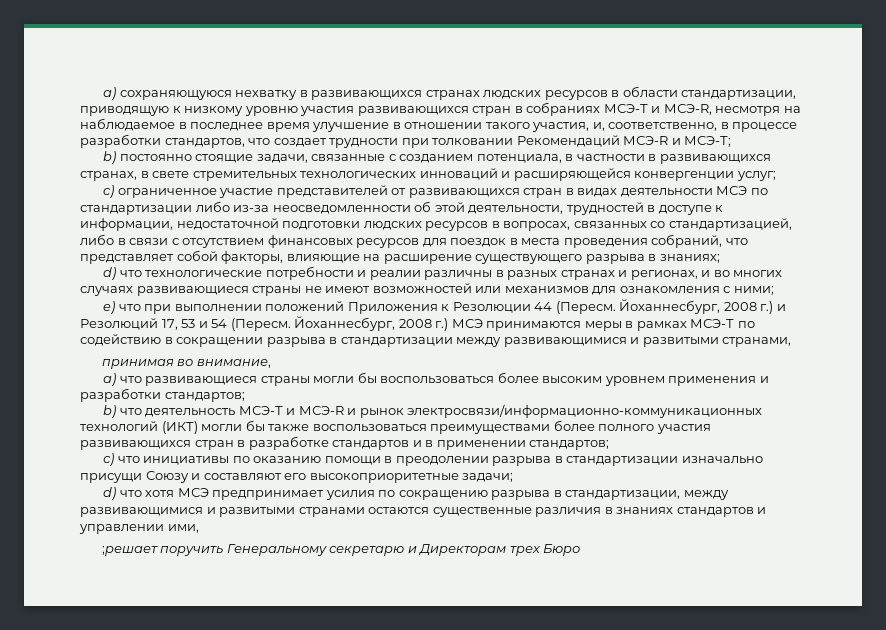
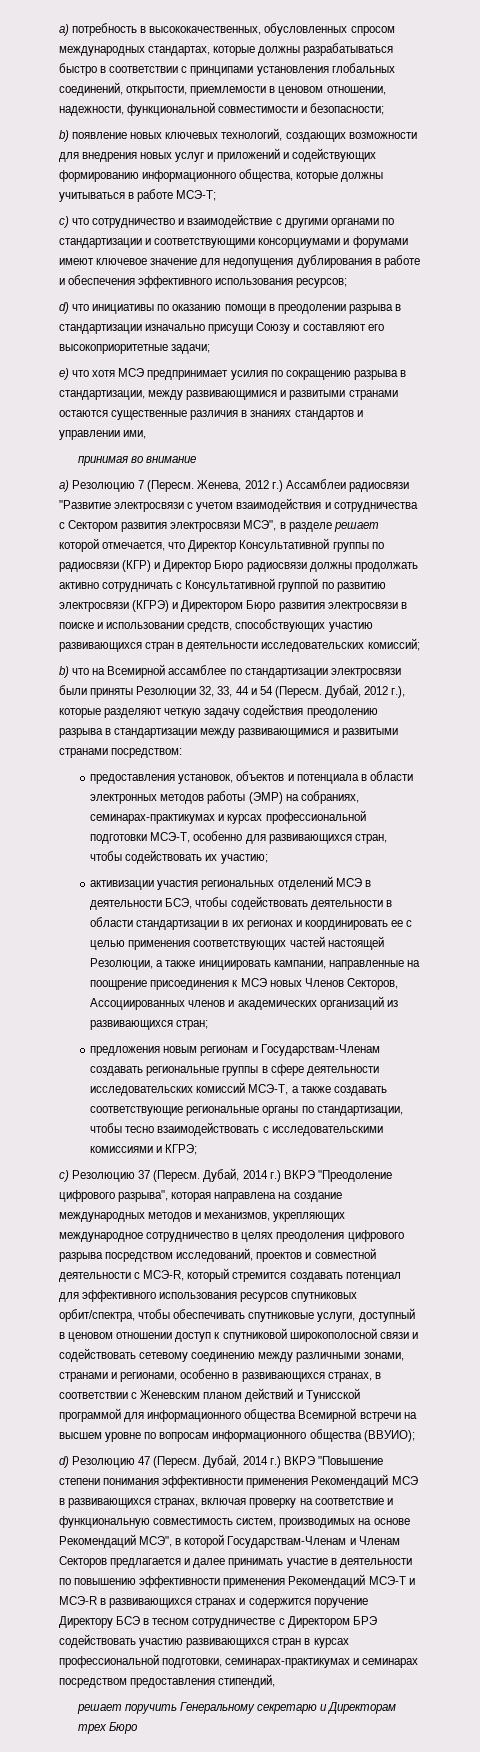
[103,86,797,100] [80,102,801,116] [80,118,798,132] [80,134,732,148] [103,151,771,164] [80,168,776,181] [103,185,768,198] [80,201,724,215] [80,218,792,231] [80,234,748,248] [80,250,720,264] [103,266,783,280] [80,283,774,296] [103,299,786,314] [80,316,755,331] [80,334,792,347] [101,359,271,369] [103,372,769,386] [80,388,245,402] [103,404,763,418] [80,420,711,434] [80,436,610,450] [103,453,115,466] а) сохраняющуюся нехватку в развивающихся странах людских ресурсов в области стандартизации, приводящую к низкому уровню участия развивающихся стран в собраниях МСЭ-Т и МСЭ-R, несмотря на наблюдаемое в последнее время улучшение в отношении такого участия, и, соответственно, в процессе разработки стандартов, что создает трудности при толковании Рекомендаций МСЭ-R и МСЭ-Т; // b) постоянно стоящие задачи, связанные с созданием потенциала, в частности в развивающихся странах, в свете стремительных технологических инноваций и расширяющейся конвергенции услуг; // c) ограниченное участие представителей от развивающихся стран в видах деятельности МСЭ по стандартизации либо из-за неосведомленности об этой деятельности, трудностей в доступе к информации, недостаточной подготовки людских ресурсов в вопросах, связанных со стандартизацией, либо в связи с отсутствием финансовых ресурсов для поездок в места проведения собраний, что представляет собой факторы, влияющие на расширение существующего разрыва в знаниях; // d) что технологические потребности и реалии различны в разных странах и регионах, и во многих случаях развивающиеся страны не имеют возможностей или механизмов для ознакомления с ними; // e) что при выполнении положений Приложения к Резолюции 44 (Пересм. Йоханнесбург, 2008 г.) и Резолюций 17, 53 и 54 (Пересм. Йоханнесбург, 2008 г.) МСЭ принимаются меры в рамках МСЭ-Т по содействию в сокращении разрыва в стандартизации между развивающимися и развитыми странами, // принимая во внимание, // а) что развивающиеся страны могли бы воспользоваться более высоким уровнем применения и разработки стандартов; // b) что деятельность МСЭ-Т и МСЭ-R и рынок электросвязи/информационно-коммуникационных технологий (ИКТ) могли бы также воспользоваться преимуществами более полного участия развивающихся стран в разработке стандартов и в применении стандартов; // с) -> [59,23,395,36] [59,43,394,56] [59,63,395,76] [59,82,386,96] [59,102,385,116] [59,128,417,142] [59,148,376,162] [59,169,384,182] [59,189,217,202] [59,214,394,228] [59,236,408,248] [59,255,420,268] [59,275,348,288] [59,302,69,314] a) потребность в высококачественных, обусловленных спросом международных стандартах, которые должны разрабатываться быстро в соответствии с принципами установления глобальных соединений, открытости, приемлемости в ценовом отношении, надежности, функциональной совместимости и безопасности; // b) появление новых ключевых технологий, создающих возможности для внедрения новых услуг и приложений и содействующих формированию информационного общества, которые должны учитываться в работе МСЭ-T; // c) что сотрудничество и взаимодействие с другими органами по стандартизации и соответствующими консорциумами и форумами имеют ключевое значение для недопущения дублирования в работе и обеспечения эффективного использования ресурсов; // d)
[103,487,117,500] d) -> [59,368,69,380] e)
[101,546,158,556] ;решает -> [77,456,196,466] [59,479,409,492] [59,498,418,512] [59,520,379,532] [59,538,384,552] [59,560,418,572] [59,578,386,592] [59,600,407,612] [59,619,373,632] [59,638,420,652] [59,664,401,678] [59,684,406,698] [59,704,378,718] [59,728,398,738] [59,748,183,758] [90,771,413,784] [90,791,359,804] [90,810,366,824] [90,831,387,844] [90,850,268,864] [90,876,371,890] [90,896,392,910] [90,917,413,930] [90,936,384,950] [90,958,420,970] [90,978,398,990] [90,996,398,1010] [90,1020,209,1030] [90,1044,380,1056] [90,1064,379,1076] [90,1082,387,1096] [90,1106,403,1116] [90,1122,383,1136] [90,1144,198,1155] [59,1168,392,1182] [59,1190,342,1202] [59,1212,346,1222] [59,1230,404,1242] [59,1248,376,1262] [59,1268,401,1282] [59,1290,358,1302] [59,1308,415,1322] [59,1328,418,1342] [59,1348,404,1362] [59,1369,381,1382] [59,1388,360,1402] [59,1408,417,1422] [59,1429,415,1442] [59,1454,383,1468] [59,1474,418,1488] [59,1498,393,1508] [59,1516,410,1528] [59,1534,400,1548] [59,1556,412,1568] [59,1574,415,1588] [59,1596,368,1608] [59,1616,377,1628] [59,1634,349,1648] [59,1654,419,1668] [59,1674,276,1688] [76,1704,122,1714] принимая во внимание // a) Резолюцию 7 (Пересм. Женева, 2012 г.) Ассамблеи радиосвязи "Развитие электросвязи с учетом взаимодействия и сотрудничества с Сектором развития электросвязи МСЭ", в разделе решает которой отмечается, что Директор Консультативной группы по радиосвязи (КГР) и Директор Бюро радиосвязи должны продолжать активно сотрудничать с Консультативной группой по развитию электросвязи (КГРЭ) и Директором Бюро развития электросвязи в поиске и использовании средств, способствующих участию развивающихся стран в деятельности исследовательских комиссий; // b) что на Всемирной ассамблее по стандартизации электросвязи были приняты Резолюции 32, 33, 44 и 54 (Пересм. Дубай, 2012 г.), которые разделяют четкую задачу содействия преодолению разрыва в стандартизации между развивающимися и развитыми странами посредством: // предоставления установок, объектов и потенциала в области электронных методов работы (ЭМР) на собраниях, семинарах-практикумах и курсах профессиональной подготовки МСЭ-Т, особенно для развивающихся стран, чтобы содействовать их участию; // активизации участия региональных отделений МСЭ в деятельности БСЭ, чтобы содействовать деятельности в области стандартизации в их регионах и координировать ее с целью применения соответствующих частей настоящей Резолюции, а также инициировать кампании, направленные на поощрение присоединения к МСЭ новых Членов Секторов, Ассоциированных членов и академических организаций из развивающихся стран; // предложения новым регионам и Государствам-Членам создавать региональные группы в сфере деятельности исследовательских комиссий МСЭ-Т, а также создавать соответствующие региональные органы по стандартизации, чтобы тесно взаимодействовать с исследовательскими комиссиями и КГРЭ; // c) Резолюцию 37 (Пересм. Дубай, 2014 г.) ВКРЭ "Преодоление цифрового разрыва", которая направлена на создание международных методов и механизмов, укрепляющих международное сотрудничество в целях преодоления цифрового разрыва посредством исследований, проектов и совместной деятельности с МСЭ-R, который стремится создавать потенциал для эффективного использования ресурсов спутниковых орбит/спектра, чтобы обеспечивать спутниковые услуги, доступный в ценовом отношении доступ к спутниковой широкополосной связи и содействовать сетевому соединению между различными зонами, странами и регионами, особенно в развивающихся странах, в соответствии с Женевским планом действий и Тунисской программой для информационного общества Всемирной встречи на высшем уровне по вопросам информационного общества (ВВУИО); // d) Резолюцию 47 (Пересм. Дубай, 2014 г.) ВКРЭ "Повышение степени понимания эффективности применения Рекомендаций МСЭ в развивающихся странах, включая проверку на соответствие и функциональную совместимость систем, производимых на основе Рекомендаций МСЭ", в которой Государствам-Членам и Членам Секторов предлагается и далее принимать участие в деятельности по повышению эффективности применения Рекомендаций МСЭ-Т и МСЭ-R в развивающихся странах и содержится поручение Директору БСЭ в тесном сотрудничестве с Директором БРЭ содействовать участию развивающихся стран в курсах профессиональной подготовки, семинарах-практикумах и семинарах посредством предоставления стипендий, // решает

